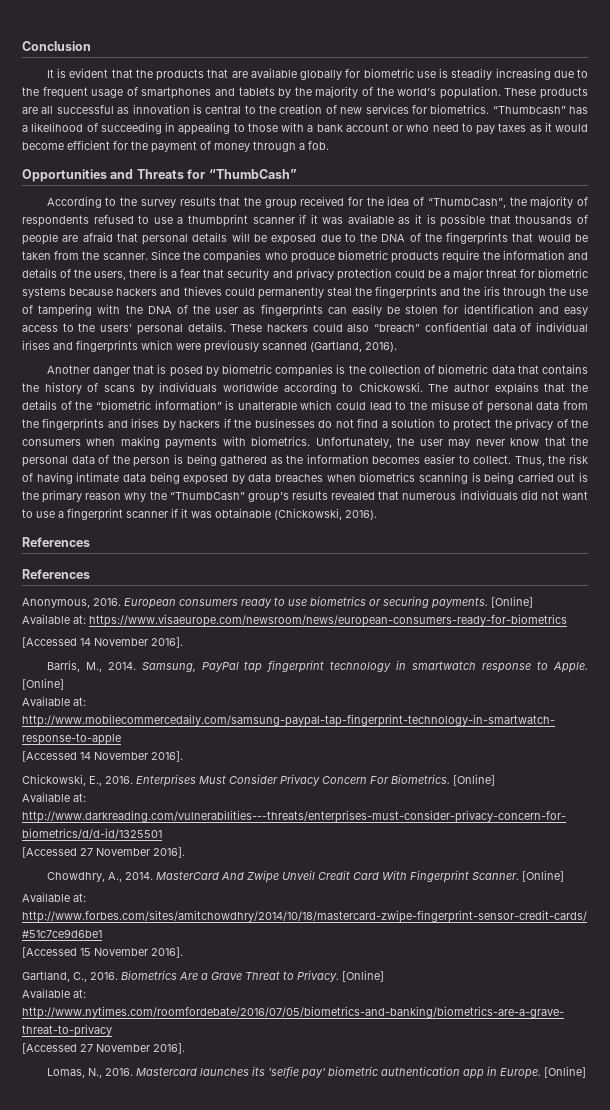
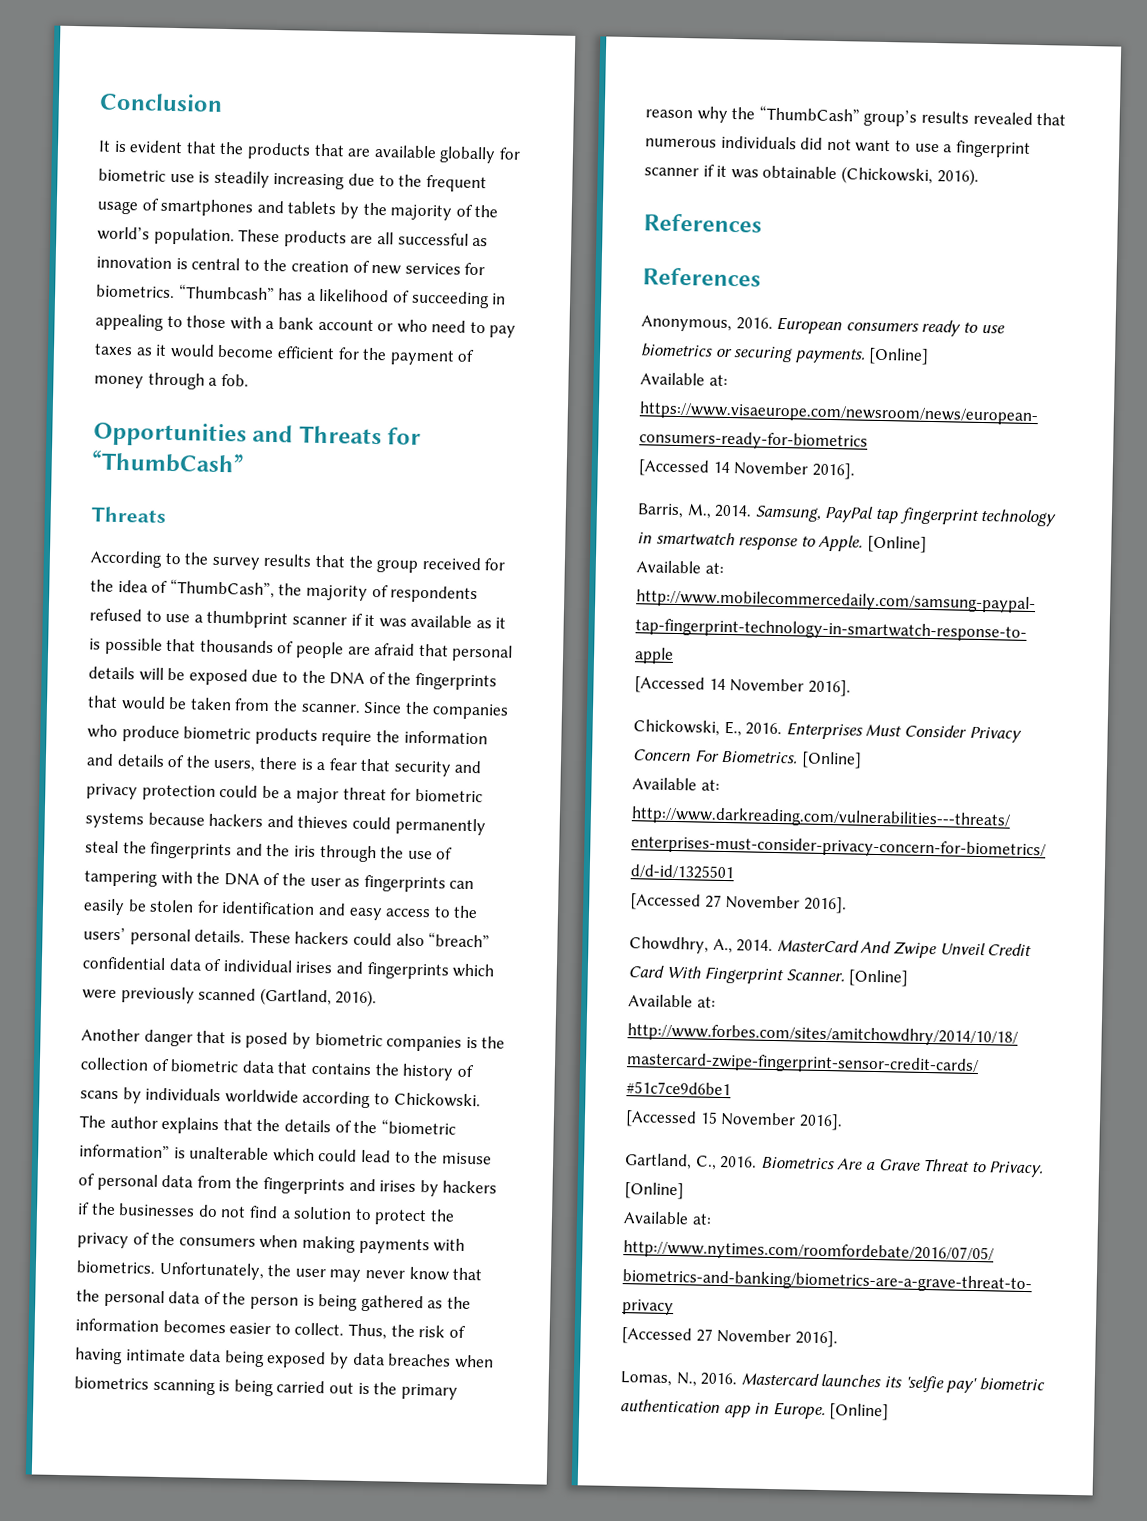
(297, 174) none -> [91,506,166,523] // Threats

